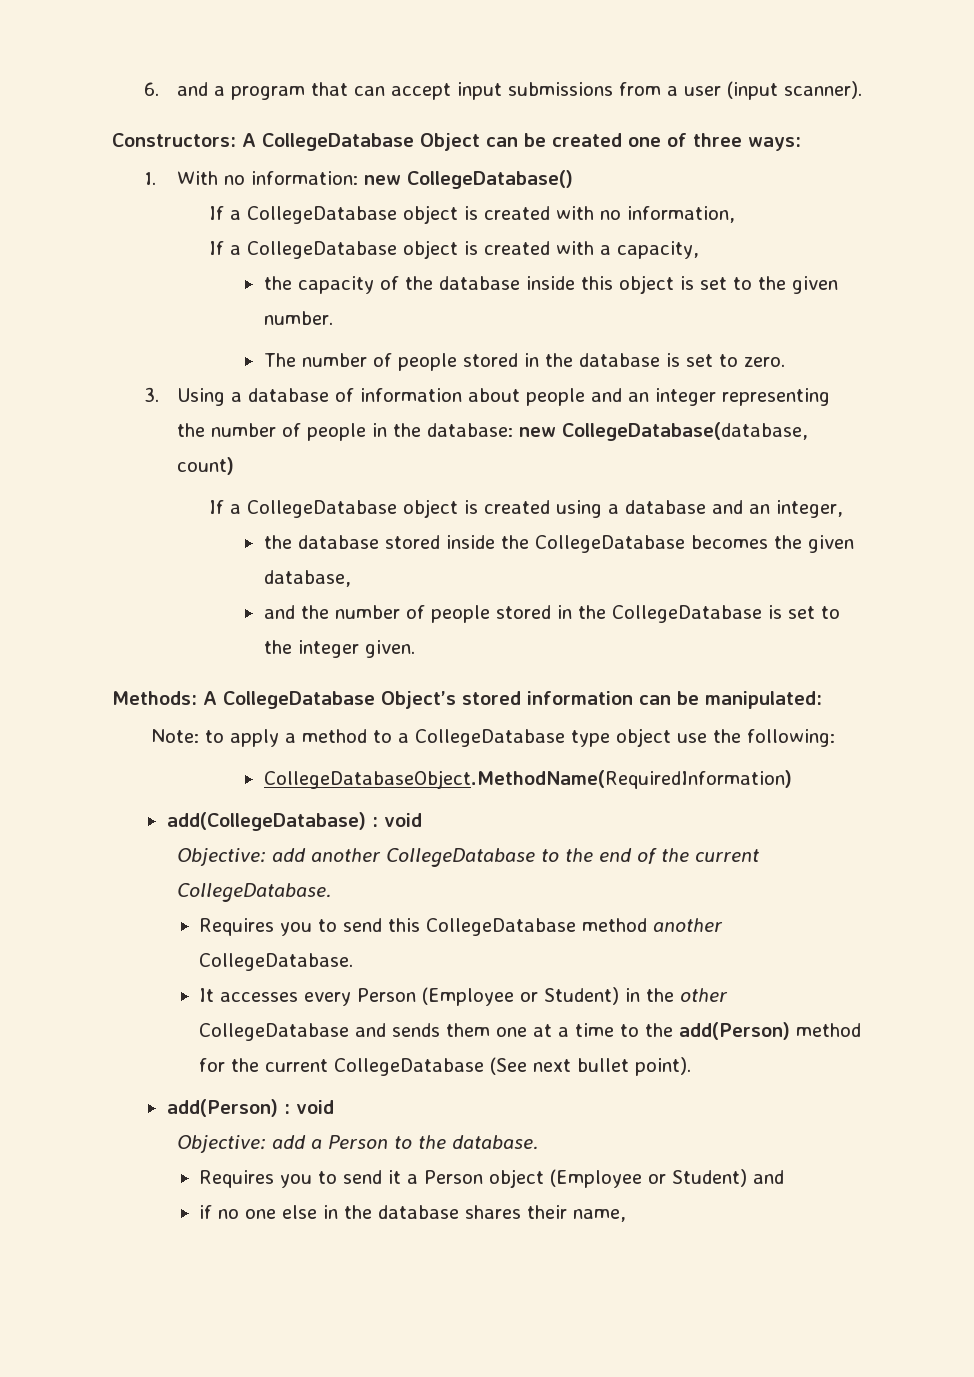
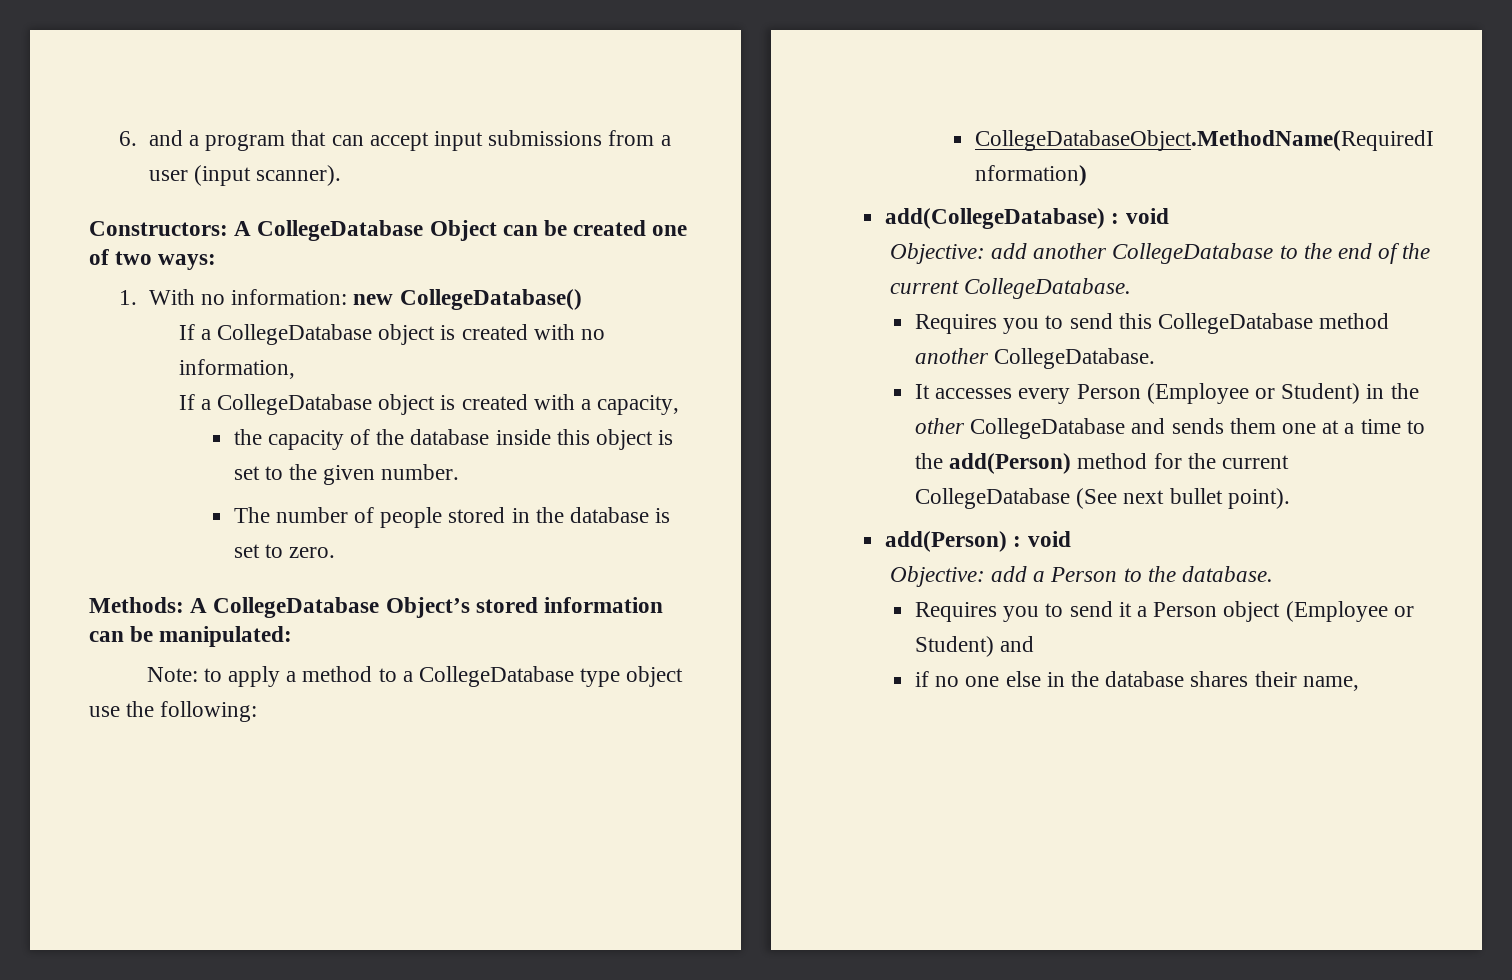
[693,133,742,147] three -> [115,251,153,265] two
[144,387,830,406] [176,422,808,441] [176,457,234,475] [208,499,843,518] [263,535,854,553] [263,570,351,587] [263,605,840,623] [263,640,415,658] // 3. Using a database of information about people and an integer representing the number of people in the database: new CollegeDatabase(database, count) // If a CollegeDatabase object is created using a database and an integer, // the database stored inside the CollegeDatabase becomes the given database, // and the number of people stored in the CollegeDatabase is set to the integer given. -> (336, 552) none

